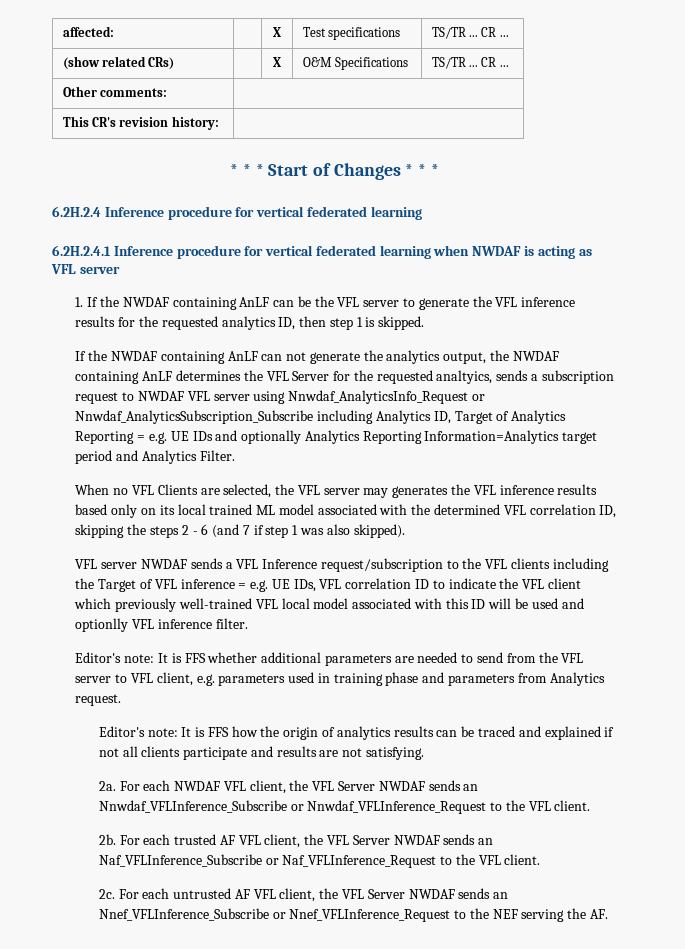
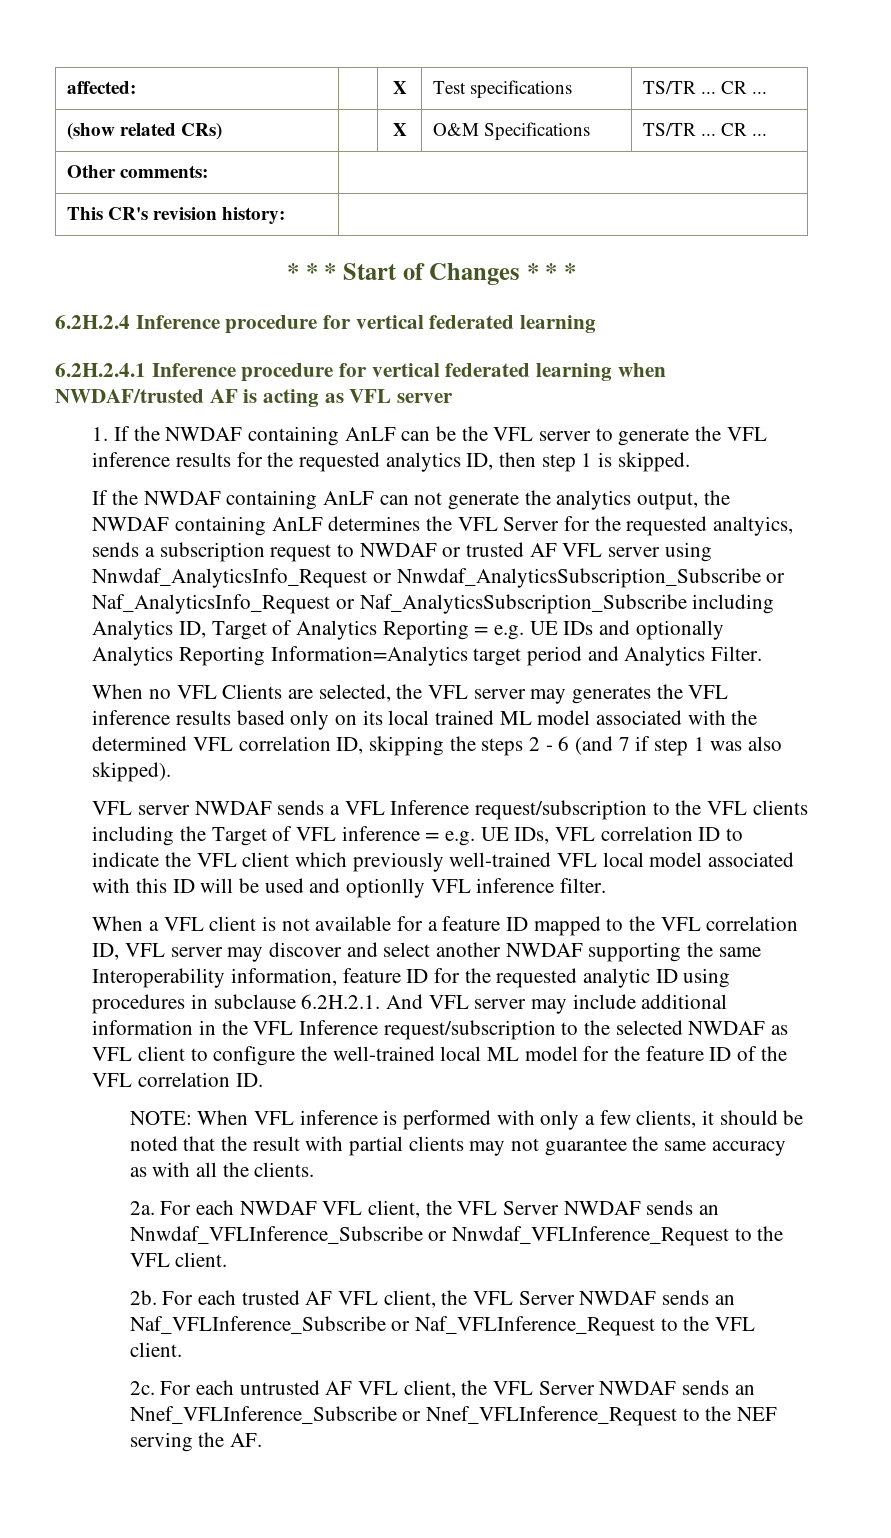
[472,246,522,256] NWDAF -> [55,389,238,403] NWDAF/trusted AF
(184, 396) none -> [442,542,557,557] or trusted AF
(314, 417) none -> [766,573,786,583] [92,594,687,614] or Naf_AnalyticsInfo_Request or Naf_AnalyticsSubscription_Subscribe
[75,652,584,666] [75,672,605,686] [75,694,122,706] [98,726,615,740] [98,746,425,760] Editor's note: It is FFS whether additional parameters are needed to send from the VFL server to VFL client, e.g. parameters used in training phase and parameters from Analytics request. // Editor's note: It is FFS how the origin of analytics results can be traced and explained if not all clients participate and results are not satisfying. -> [92,916,799,936] [92,942,761,962] [92,968,731,988] [92,994,728,1014] [92,1020,789,1040] [92,1046,787,1066] [92,1072,263,1087] [129,1110,804,1130] [129,1136,786,1156] [129,1162,315,1177] When a VFL client is not available for a feature ID mapped to the VFL correlation ID, VFL server may discover and select another NWDAF supporting the same Interoperability information, feature ID for the requested analytic ID using procedures in subclause 6.2H.2.1. And VFL server may include additional information in the VFL Inference request/subscription to the selected NWDAF as VFL client to configure the well-trained local ML model for the feature ID of the VFL correlation ID. // NOTE: When VFL inference is performed with only a few clients, it should be noted that the result with partial clients may not guarantee the same accuracy as with all the clients.

